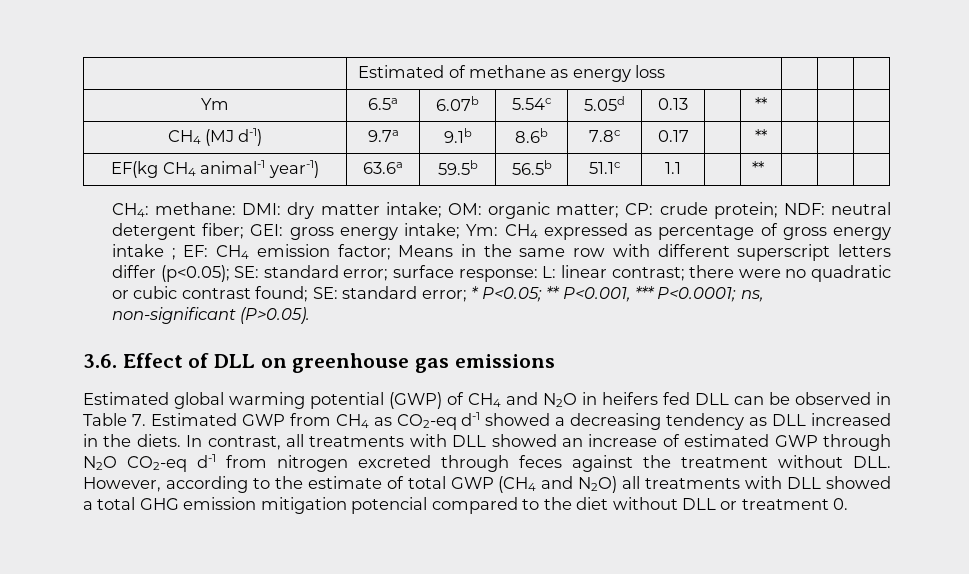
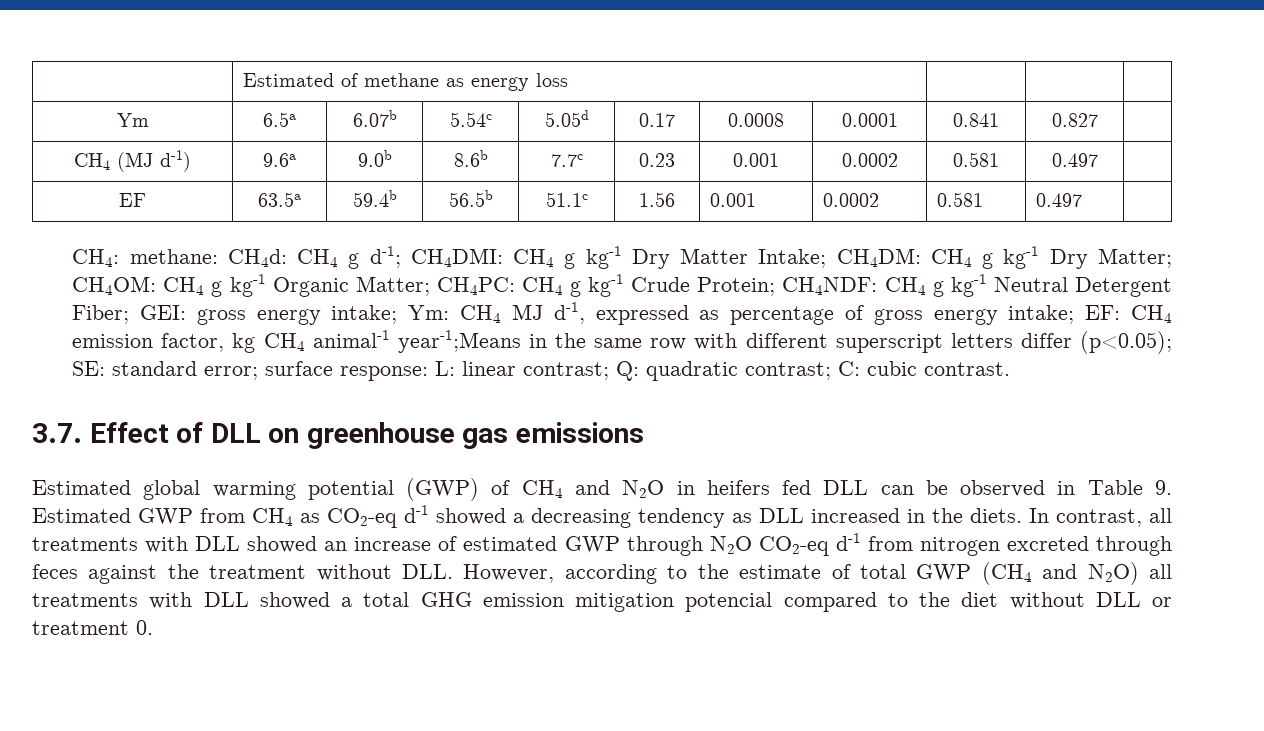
[658,98,688,110] [755,97,767,110] 0.13 | | ** | | -> [639,113,675,127] [728,113,784,127] [841,113,898,127] [953,113,999,127] [1051,113,1098,127] 0.17 | 0.0008 | 0.0001 | 0.841 | 0.827
[367,130,399,142] [443,128,472,143] 9.7a | 9.1b -> [263,153,296,167] [357,150,392,167] 9.6a | 9.0b
[589,130,621,142] [657,130,689,142] [755,129,767,142] [111,160,319,178] [363,162,403,174] [437,160,478,175] [511,160,552,175] [589,162,621,174] [665,162,681,174] [752,161,765,174] [111,202,891,219] [111,223,245,240] 7.8c | 0.17 | | ** | | | // EF(kg CH4 animal-1 year-1) | 63.6a | 59.5b | 56.5b | 51.1c | 1.1 | | ** | | | // CH4: methane: DMI: dry matter intake; OM: organic matter; CP: crude protein; NDF: neutral detergent fiber; -> [550,154,583,167] [639,153,675,167] [733,153,779,167] [841,153,898,167] [953,152,999,167] [1051,153,1098,167] [119,193,146,207] [258,192,301,207] [352,190,397,207] [448,190,493,207] [545,192,588,207] [639,192,675,207] [710,193,757,207] [823,193,880,207] [937,192,984,207] [1036,193,1083,207] [72,246,1172,269] [72,274,1173,297] [72,305,130,324] 7.7c | 0.23 | 0.001 | 0.0002 | 0.581 | 0.497 | // EF | 63.5a | 59.4b | 56.5b | 51.1c | 1.56 | 0.001 | 0.0002 | 0.581 | 0.497 | // CH4: methane: CH4d: CH4 g d-1; CH4DMI: CH4 g kg-1 Dry Matter Intake; CH4DM: CH4 g kg-1 Dry Matter; CH4OM: CH4 g kg-1 Organic Matter; CH4PC: CH4 g kg-1 Crude Protein; CH4NDF: CH4 g kg-1 Neutral Detergent Fiber;
(538, 231) none -> [511,302,585,324] MJ d-1,
[111,244,176,260] intake ; -> [1008,305,1075,324] intake;
[337,244,454,260] factor; Means -> [161,330,521,353] factor, kg CH4 animal-1 year-1;Means
[689,265,891,282] [111,286,764,302] [111,307,311,324] [83,354,117,368] there were no quadratic or cubic contrast found; SE: standard error; * P<0.05; ** P<0.001, *** P<0.0001; ns, non-significant (P>0.05). // 3.6. -> [616,361,1011,381] [32,423,82,443] Q: quadratic contrast; C: cubic contrast. // 3.7.
[131,414,146,426] 7. -> [1155,480,1173,495] 9.

